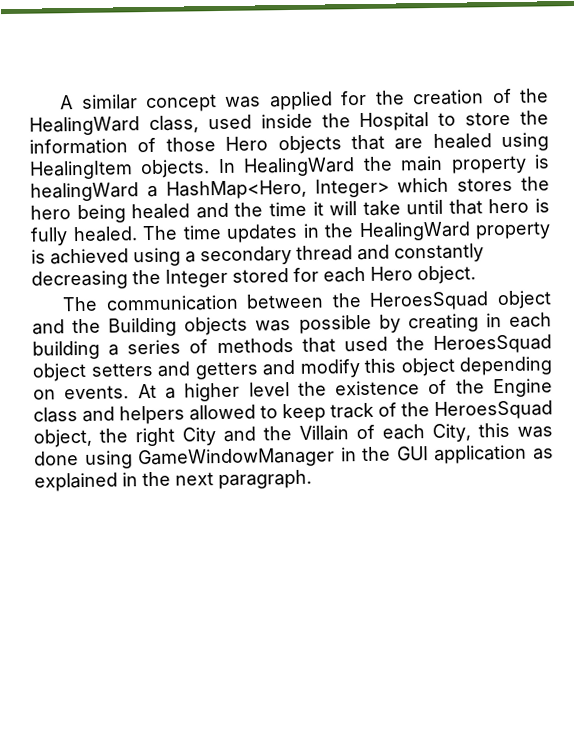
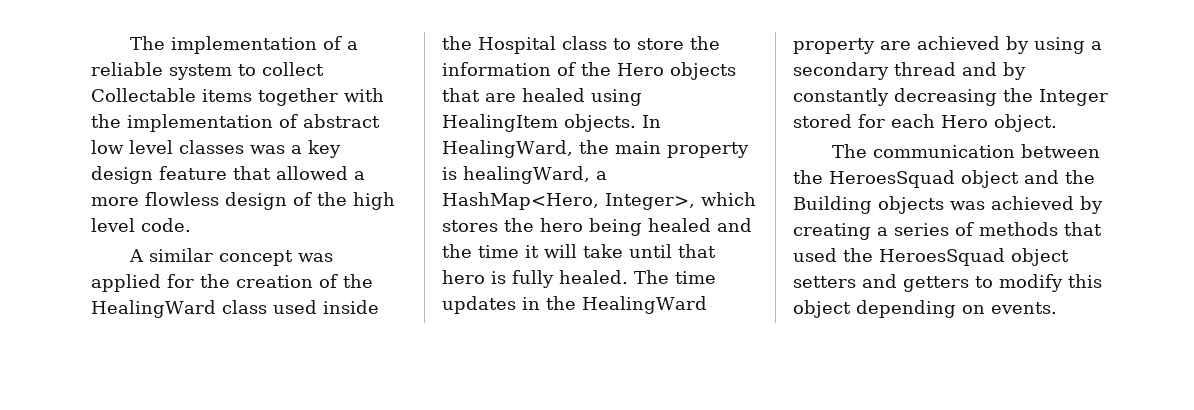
(60, 102) none -> [129,36,358,54] [91,62,324,80] [91,88,384,106] [91,114,380,132] [91,140,341,158] [91,166,365,184] [91,192,395,210] [91,218,191,232] The implementation of a reliable system to collect Collectable items together with the implementation of abstract low level classes was a key design feature that allowed a more flowless design of the high level code. //
[148,115,199,134] class, -> [221,300,267,314] class
(430, 122) none -> [562,36,607,50] class
[165,137,216,152] those -> [581,62,611,76] the
[243,157,356,177] HealingWard -> [442,140,573,158] HealingWard,
[30,182,139,202] healingWard -> [463,166,590,184] healingWard,
[314,178,390,198] Integer> -> [605,193,695,210] Integer>,
[31,248,129,265] is achieved -> [880,36,1029,54] are achieved by
(390, 252) none -> [1003,62,1026,80] by
[298,314,372,334] possible -> [991,196,1074,210] achieved
[485,312,552,328] [32,340,100,360] in each building -> (871, 231) none
[262,359,295,376] and -> [975,276,993,288] to
[137,378,553,402] [33,400,553,425] [33,422,553,448] [34,444,554,469] [34,469,312,492] At a higher level the existence of the Engine class and helpers allowed to keep track of the HeroesSquad object, the right City and the Villain of each City, this was done using GameWindowManager in the GUI application as explained in the next paragraph. -> (1057, 308) none

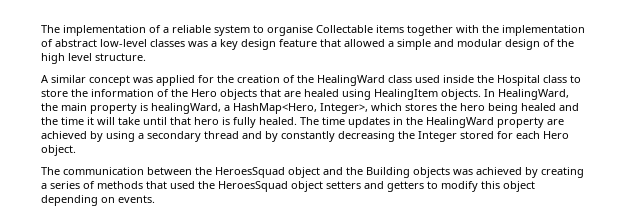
[262,62,324,76] collect -> [267,25,313,36] organise
[91,140,173,154] low level -> [100,39,147,47] low-level
[91,192,219,206] more flowless -> [397,39,502,50] simple and modular
[141,218,191,232] code. -> [95,53,146,61] structure.

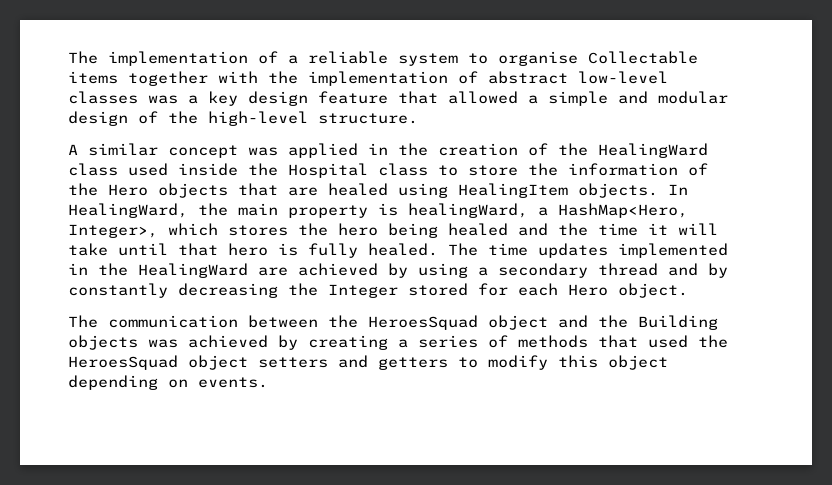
[41,53,92,64] high level -> [208,111,308,126] high-level
[198,75,214,83] for -> [368,143,388,155] in
(390, 122) none -> [618,243,728,258] implemented
[497,117,544,128] property -> (248, 270) none

